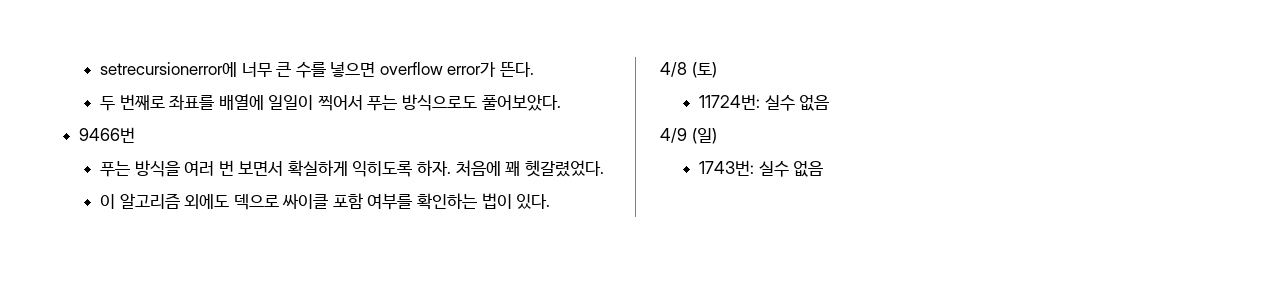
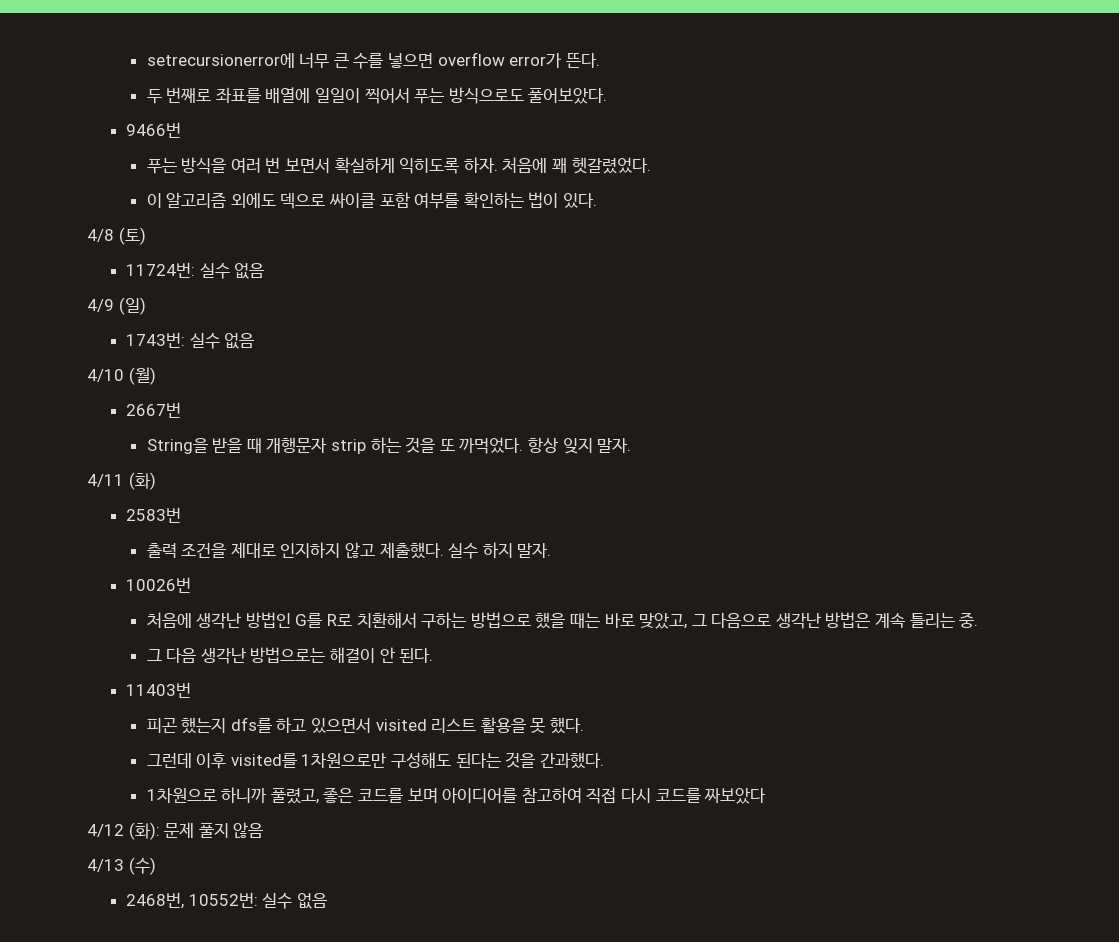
(824, 169) none -> [87,367,156,385] [126,402,182,418] [146,437,632,454] [87,472,156,490] [126,507,182,523] [146,542,552,559] [126,577,192,593] [146,612,979,629] [146,647,434,664] [126,682,192,698] [146,717,584,734] [146,752,604,769] [146,787,767,804] [87,822,264,840] [87,857,156,875] [126,892,327,909] // 4/10 (월) // 2667번 // String을 받을 때 개행문자 strip 하는 것을 또 까먹었다. 항상 잊지 말자. // 4/11 (화) // 2583번 // 출력 조건을 제대로 인지하지 않고 제출했다. 실수 하지 말자. // 10026번 // 처음에 생각난 방법인 G를 R로 치환해서 구하는 방법으로 했을 때는 바로 맞았고, 그 다음으로 생각난 방법은 계속 틀리는 중. // 그 다음 생각난 방법으로는 해결이 안 된다. // 11403번 // 피곤 했는지 dfs를 하고 있으면서 visited 리스트 활용을 못 했다. // 그런데 이후 visited를 1차원으로만 구성해도 된다는 것을 간과했다. // 1차원으로 하니까 풀렸고, 좋은 코드를 보며 아이디어를 참고하여 직접 다시 코드를 짜보았다 // 4/12 (화): 문제 풀지 않음 // 4/13 (수) // 2468번, 10552번: 실수 없음

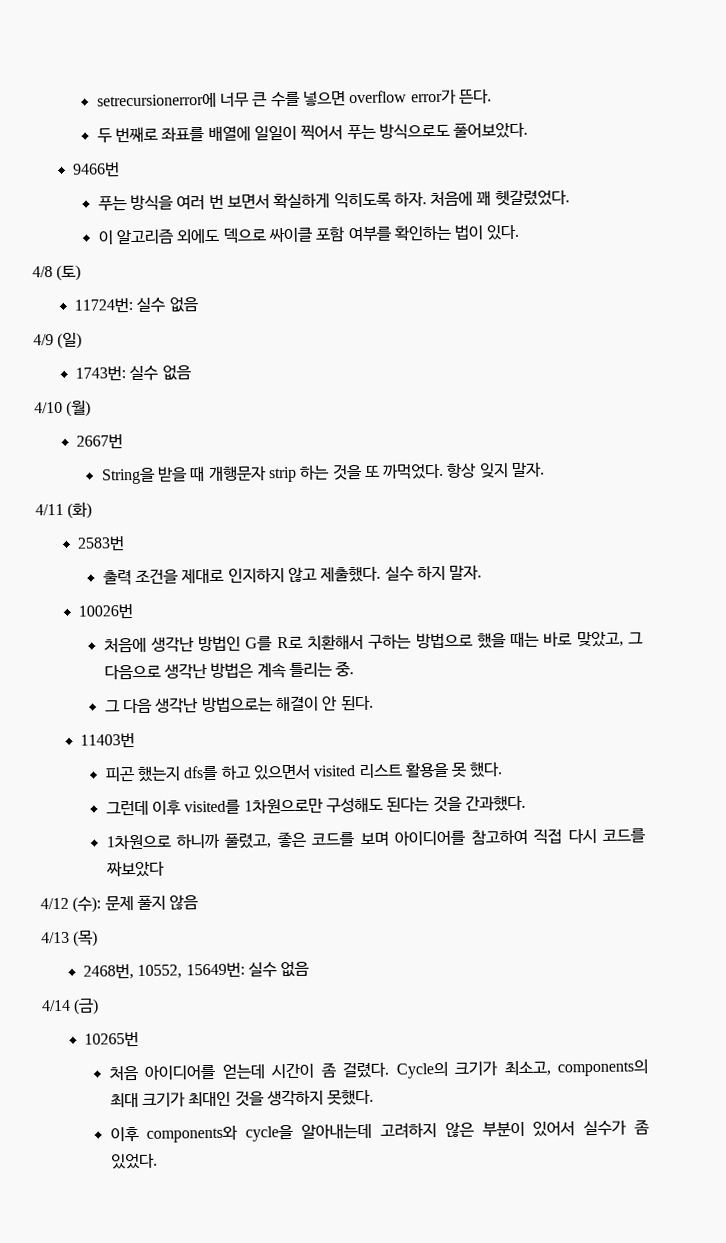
[128,822,160,840] (화): -> [72,896,102,913] (수):
[128,857,156,875] (수) -> [73,930,99,947] (목)
[188,892,327,909] 10552번: 실수 없음 -> [137,961,311,979] [41,998,100,1015] [84,1031,140,1047] [108,1059,648,1081] [109,1089,375,1108] [109,1119,650,1143] [109,1152,158,1170] 10552, 15649번: 실수 없음 // 4/14 (금) // 10265번 // 처음 아이디어를 얻는데 시간이 좀 걸렸다. Cycle의 크기가 최소고, components의 최대 크기가 최대인 것을 생각하지 못했다. // 이후 components와 cycle을 알아내는데 고려하지 않은 부분이 있어서 실수가 좀 있었다.

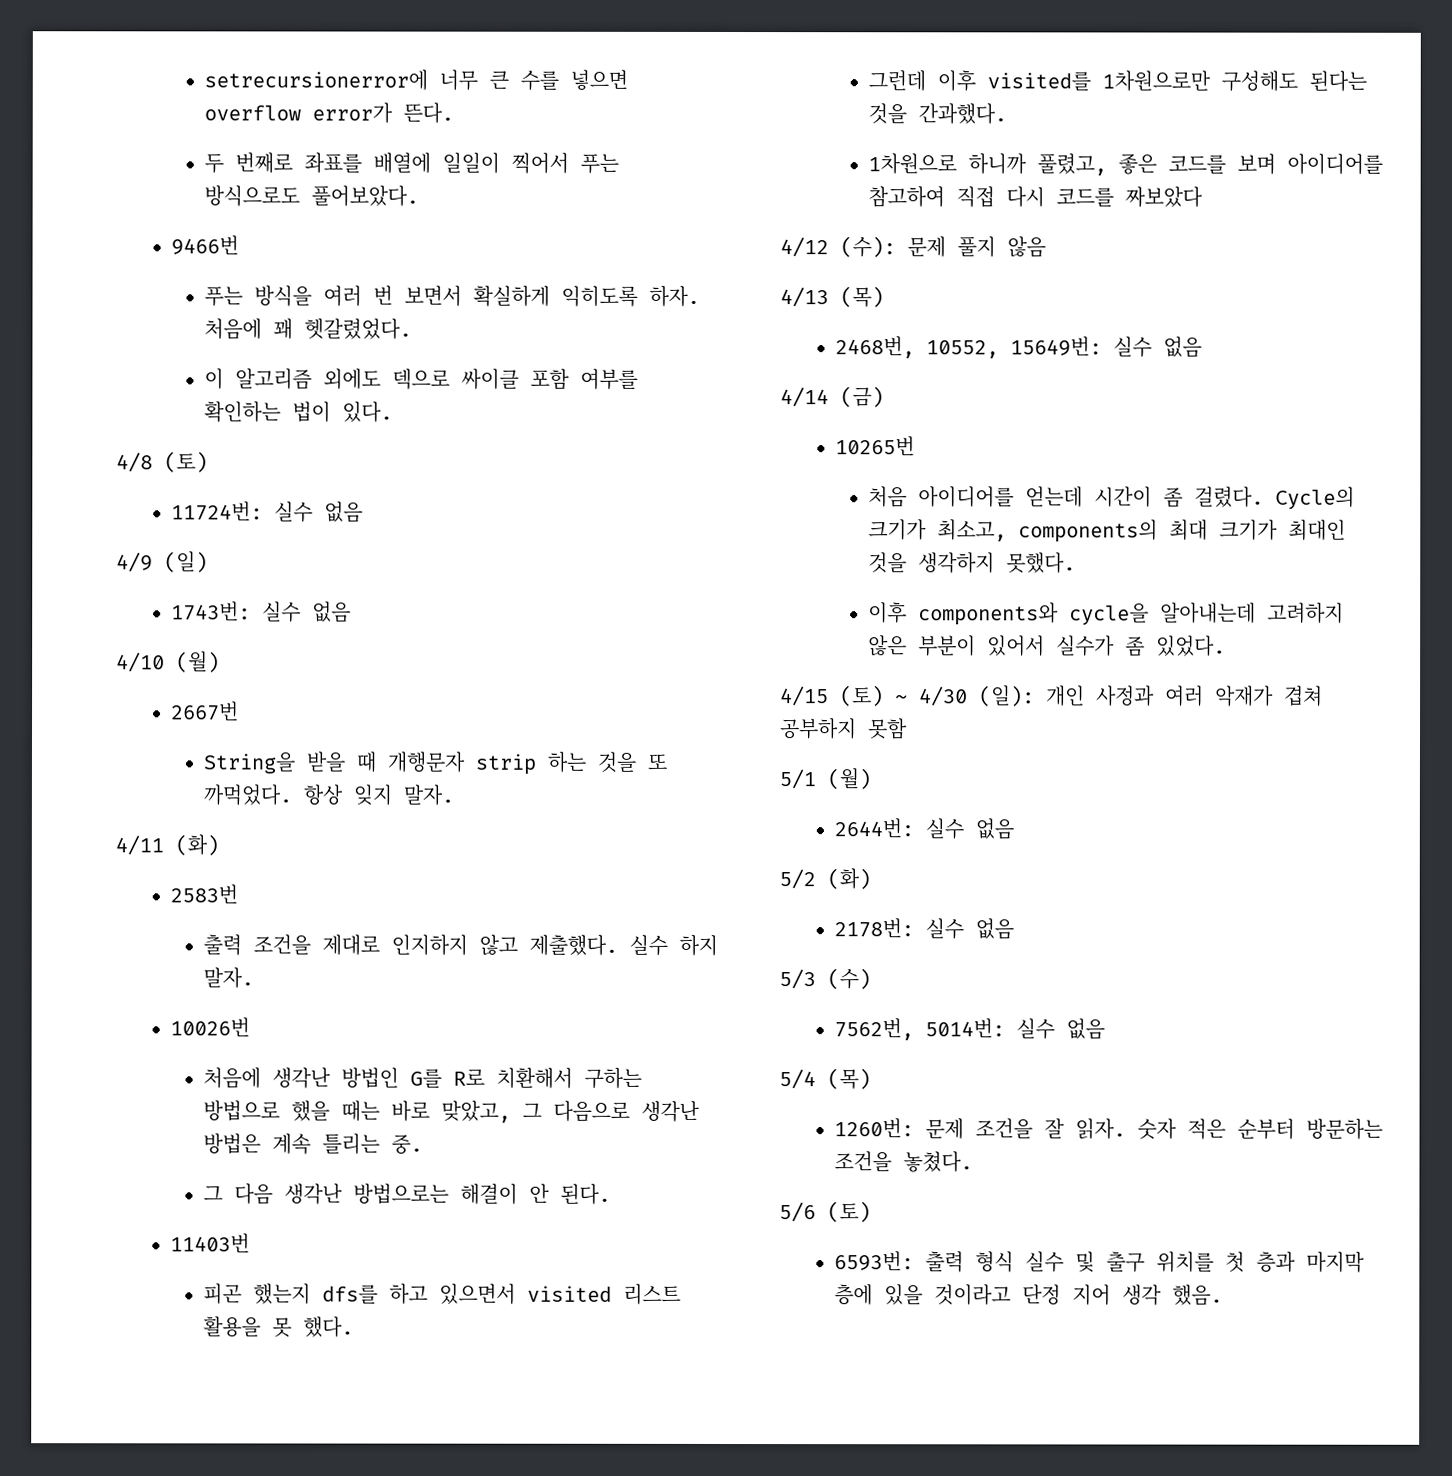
(158, 1161) none -> [780,685,1323,707] [779,718,908,740] [779,767,871,790] [833,818,1014,840] [779,868,871,890] [833,918,1014,940] [779,968,871,990] [833,1018,1105,1041] [779,1068,871,1090] [833,1118,1383,1140] [833,1151,973,1173] [779,1201,871,1223] [833,1251,1365,1273] [833,1284,1223,1306] // 4/15 (토) ~ 4/30 (일): 개인 사정과 여러 악재가 겹쳐 공부하지 못함 // 5/1 (월) // 2644번: 실수 없음 // 5/2 (화) // 2178번: 실수 없음 // 5/3 (수) // 7562번, 5014번: 실수 없음 // 5/4 (목) // 1260번: 문제 조건을 잘 읽자. 숫자 적은 순부터 방문하는 조건을 놓쳤다. // 5/6 (토) // 6593번: 출력 형식 실수 및 출구 위치를 첫 층과 마지막 층에 있을 것이라고 단정 지어 생각 했음.

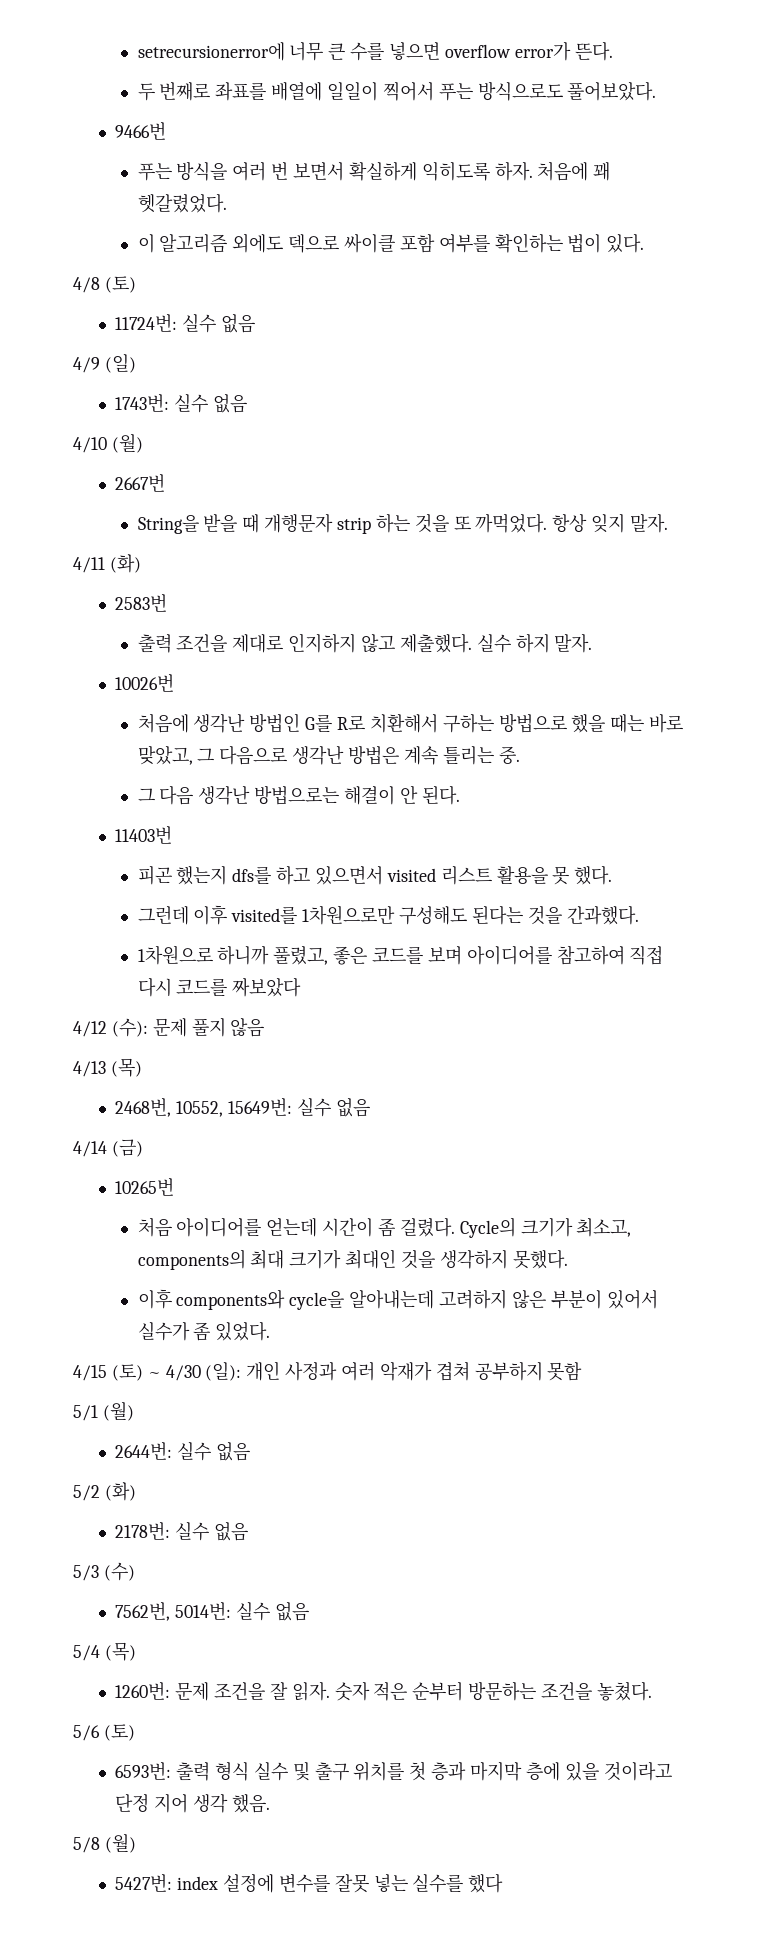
(1223, 1295) none -> [73,1834,136,1853] [115,1873,504,1893] // 5/8 (월) // 5427번: index 설정에 변수를 잘못 넣는 실수를 했다

